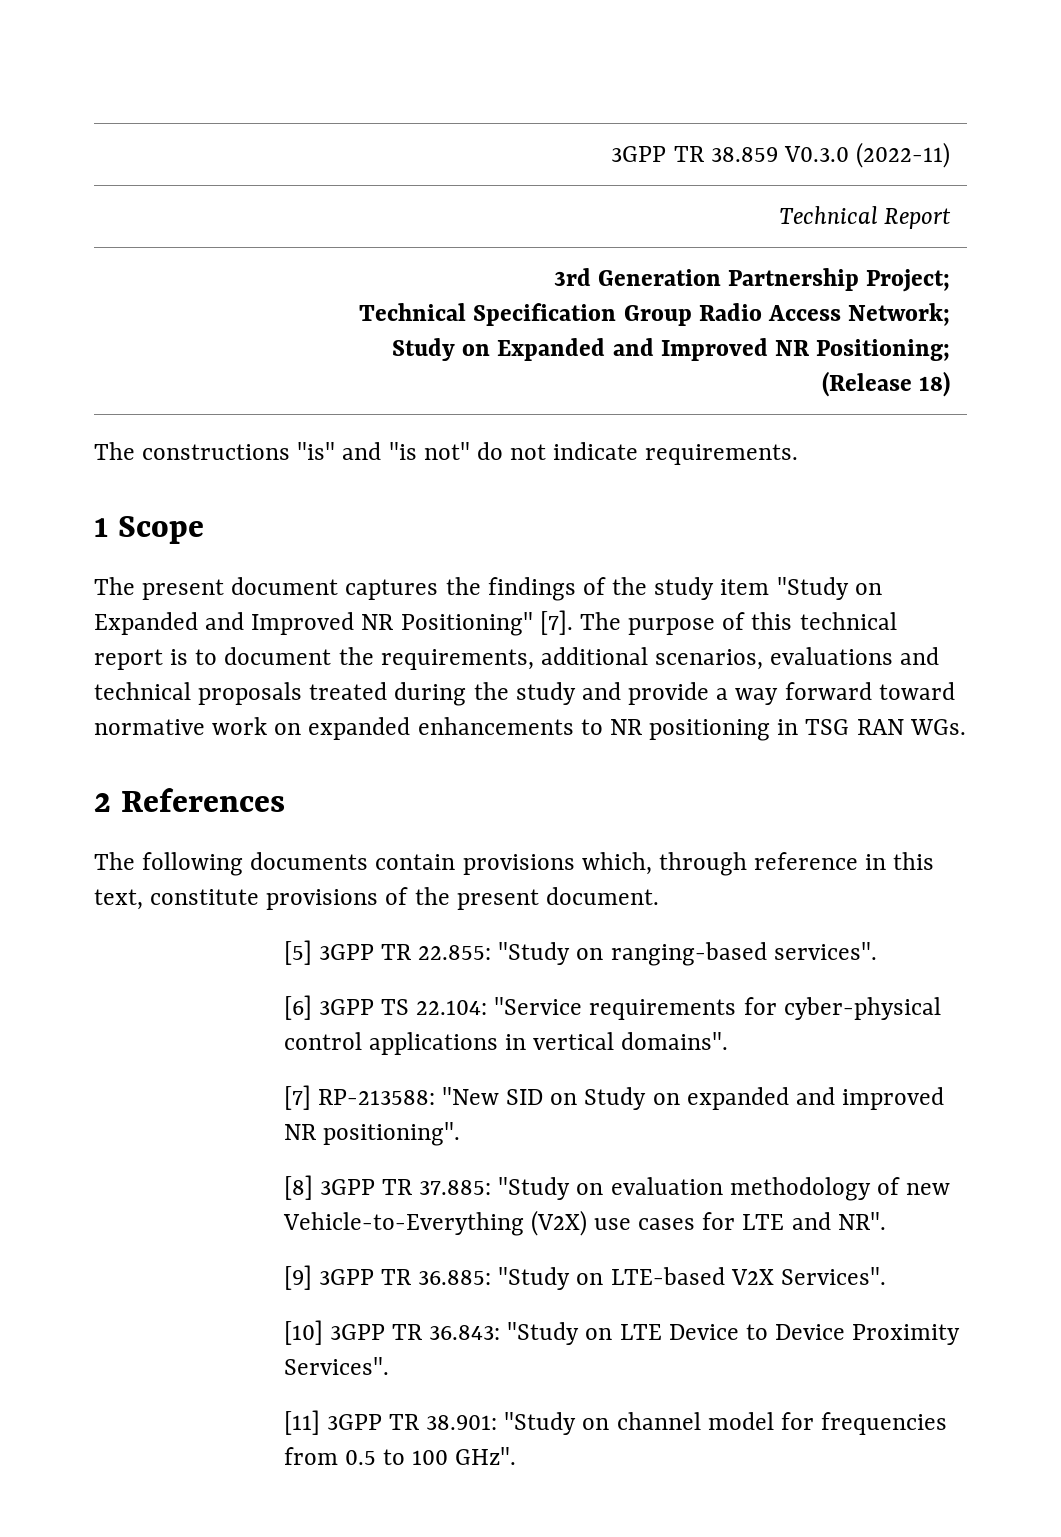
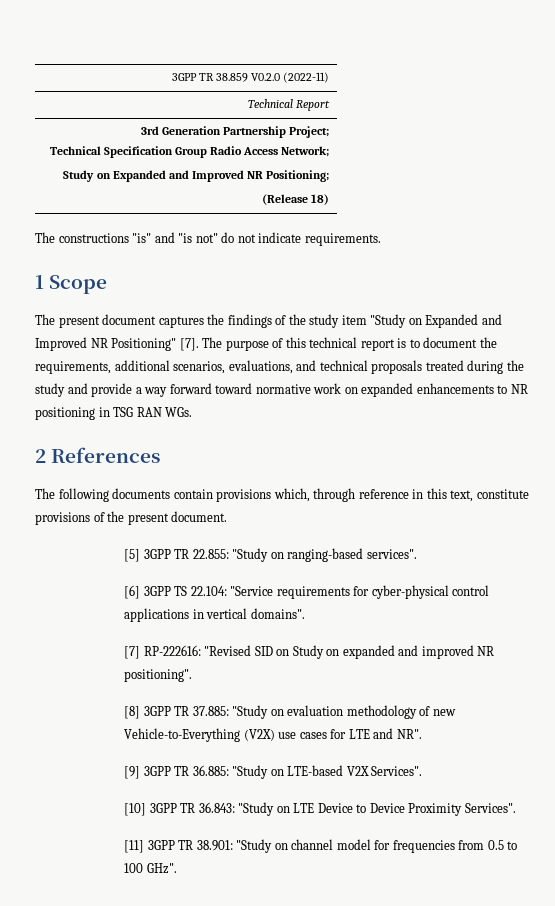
[783,146,849,162] V0.3.0 -> [250,73,280,81] V0.2.0
[770,647,894,665] evaluations -> [228,360,293,374] evaluations,
[317,1087,499,1105] RP-213588: "New -> [143,645,252,656] RP-222616: "Revised

